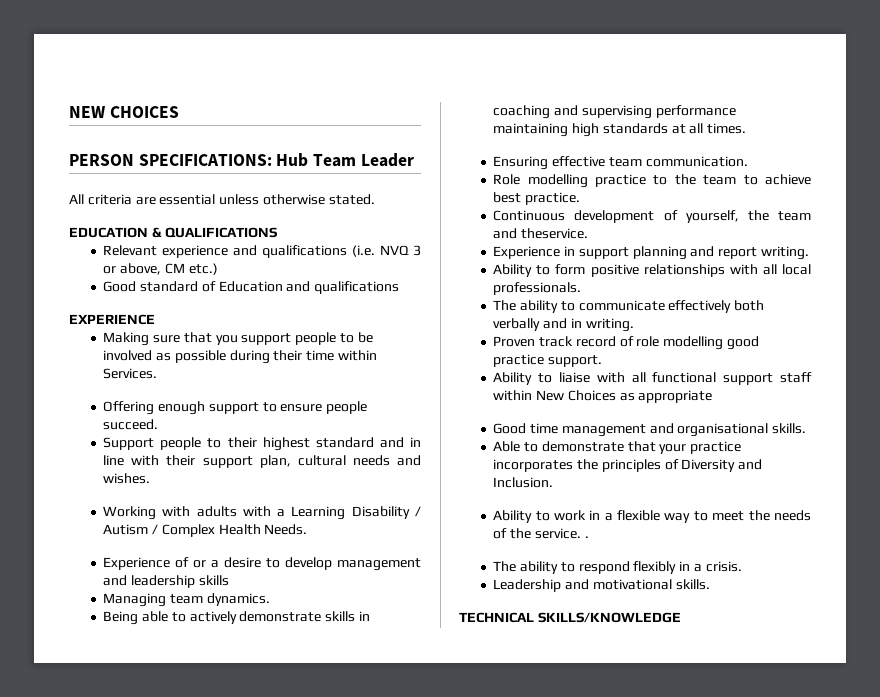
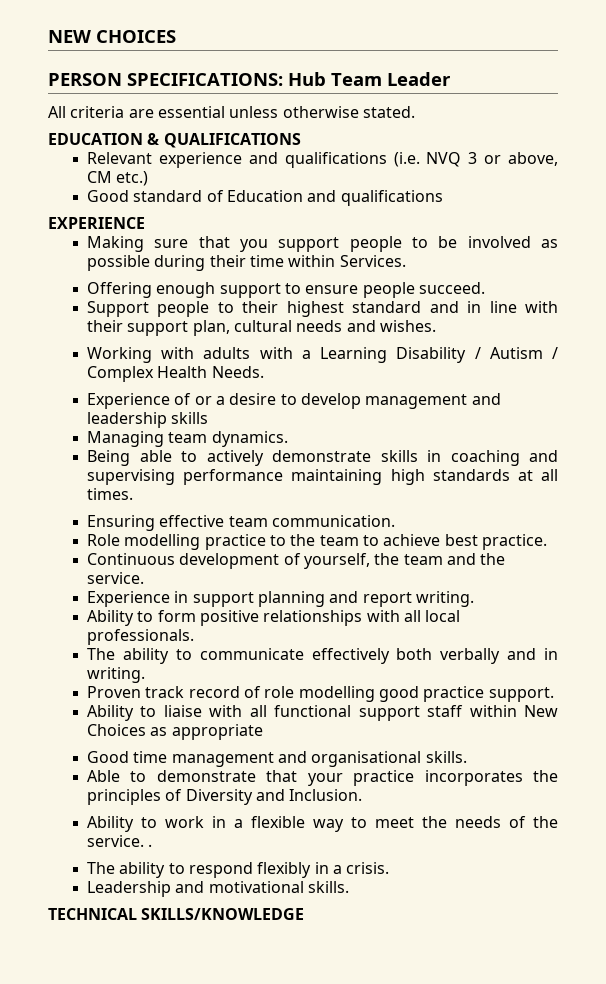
[520,228,588,239] theservice. -> [480,553,506,565] [87,572,145,584] the service.

